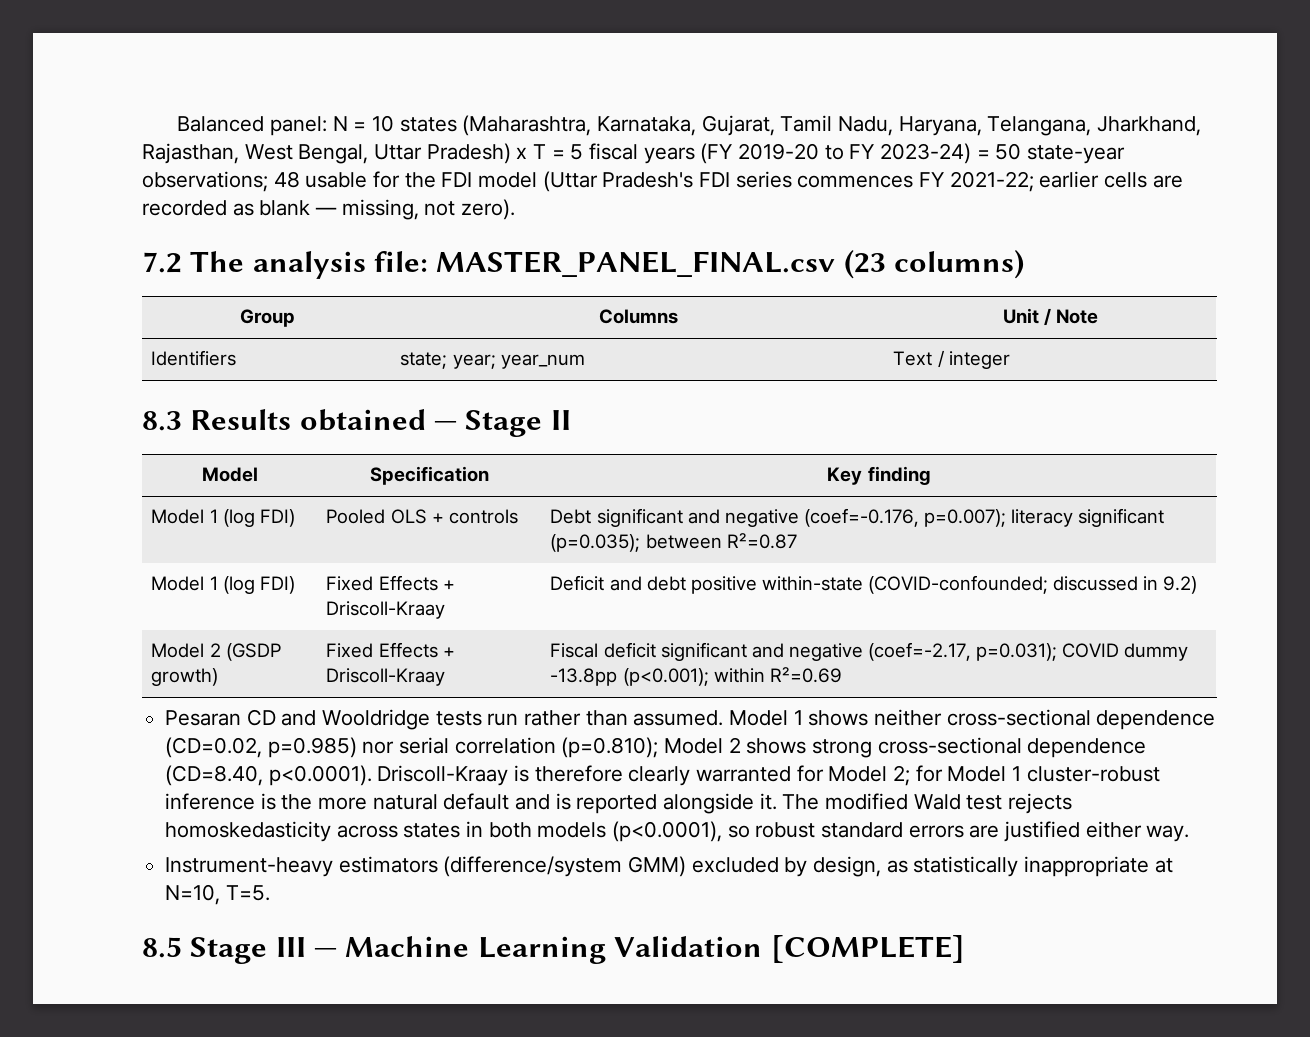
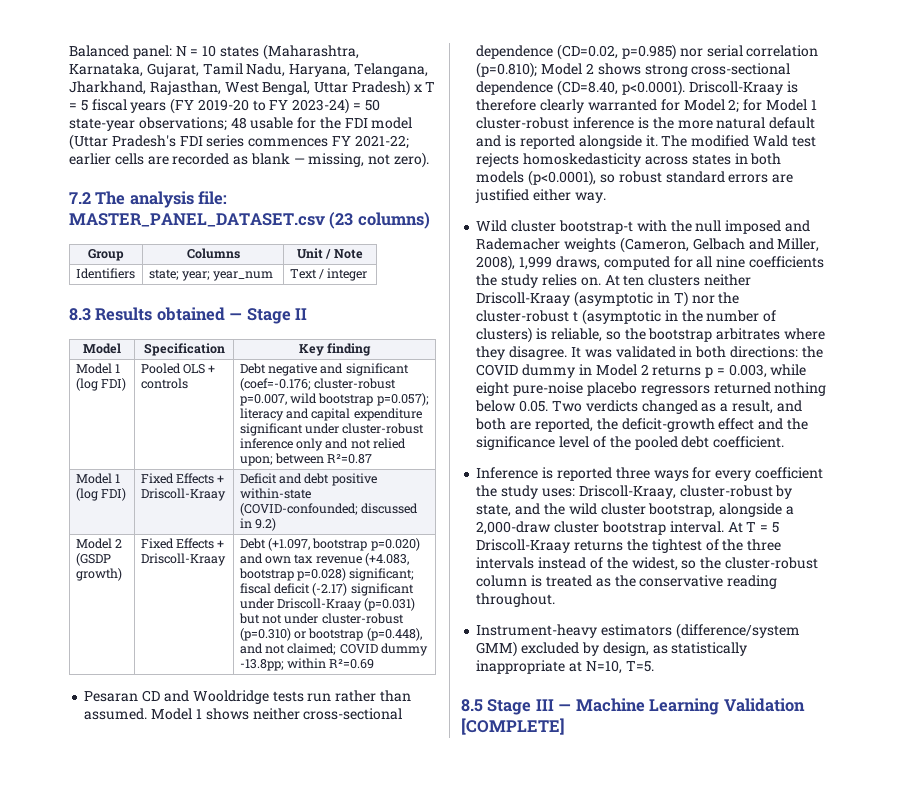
[436,251,836,277] MASTER_PANEL_FINAL.csv -> [69,213,325,227] MASTER_PANEL_DATASET.csv
[596,508,1165,527] [550,534,641,552] significant and negative (coef=-0.176, p=0.007); literacy significant (p=0.035); -> [267,363,409,376] [239,378,396,391] [239,393,429,406] [239,408,422,421] [239,423,425,436] [239,438,407,451] [239,456,273,466] negative and significant (coef=-0.176; cluster-robust p=0.007, wild bootstrap p=0.057); literacy and capital expenditure significant under cluster-robust inference only and not relied upon;
[550,642,1189,661] [550,668,709,686] Fiscal deficit significant and negative (coef=-2.17, p=0.031); COVID dummy -13.8pp (p<0.001); -> [239,538,420,551] [239,553,410,566] [238,568,415,581] [239,583,414,596] [239,598,416,611] [238,613,404,624] [239,628,422,641] [239,643,429,656] [239,659,284,671] Debt (+1.097, bootstrap p=0.020) and own tax revenue (+4.083, bootstrap p=0.028) significant; fiscal deficit (-2.17) significant under Driscoll-Kraay (p=0.031) but not under cluster-robust (p=0.310) or bootstrap (p=0.448), and not claimed; COVID dummy -13.8pp;
(1190, 833) none -> [476,220,810,234] [476,237,820,253] [476,255,824,271] [476,274,751,288] [476,291,740,307] [476,309,777,325] [476,327,825,343] [476,346,823,360] [476,364,807,378] [476,382,827,396] [475,400,802,414] [475,418,808,432] [476,436,785,450] [476,467,823,481] [476,485,793,499] [476,503,794,517] [476,521,779,535] [476,539,782,553] [476,557,818,571] [476,575,778,589] [476,593,556,607] // Wild cluster bootstrap-t with the null imposed and Rademacher weights (Cameron, Gelbach and Miller, 2008), 1,999 draws, computed for all nine coefficients the study relies on. At ten clusters neither Driscoll-Kraay (asymptotic in T) nor the cluster-robust t (asymptotic in the number of clusters) is reliable, so the bootstrap arbitrates where they disagree. It was validated in both directions: the COVID dummy in Model 2 returns p = 0.003, while eight pure-noise placebo regressors returned nothing below 0.05. Two verdicts changed as a result, and both are reported, the deficit-growth effect and the significance level of the pooled debt coefficient. // Inference is reported three ways for every coefficient the study uses: Driscoll-Kraay, cluster-robust by state, and the wild cluster bootstrap, alongside a 2,000-draw cluster bootstrap interval. At T = 5 Driscoll-Kraay returns the tightest of the three intervals instead of the widest, so the cluster-robust column is treated as the conservative reading throughout.

